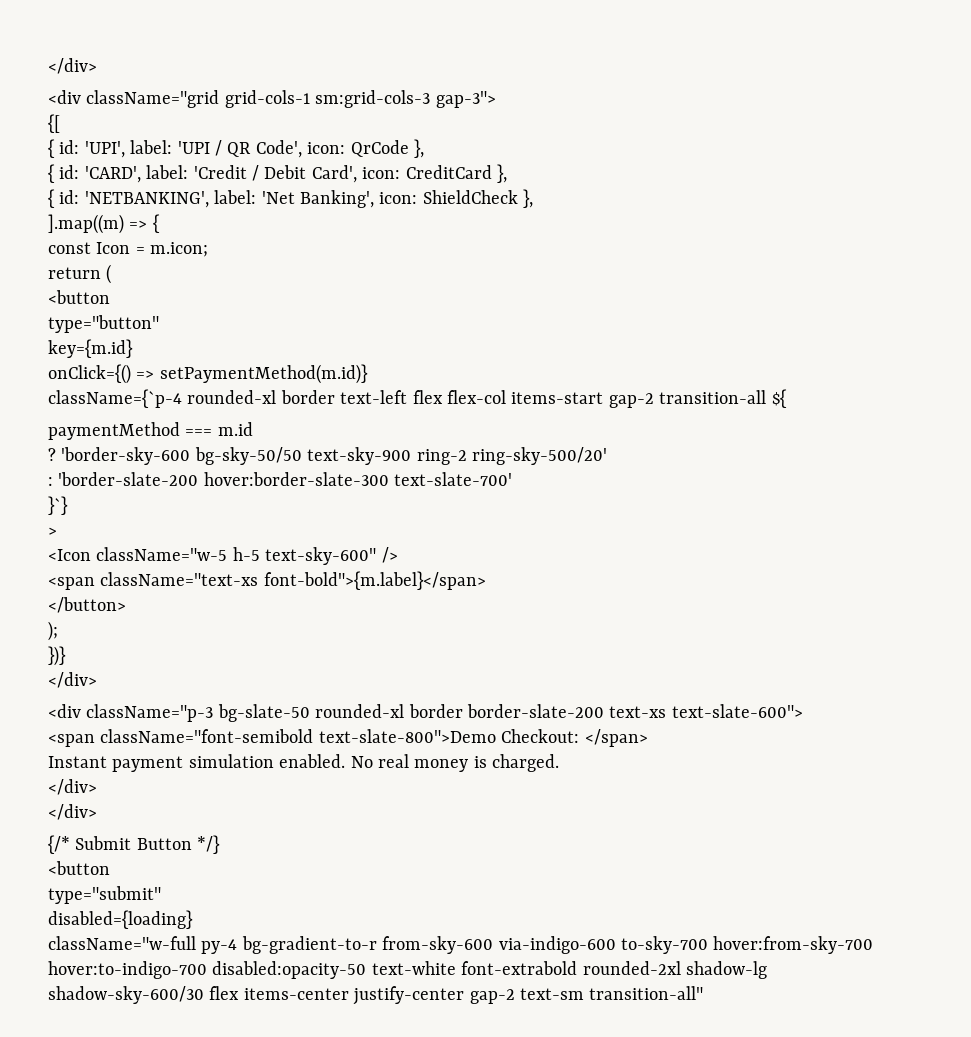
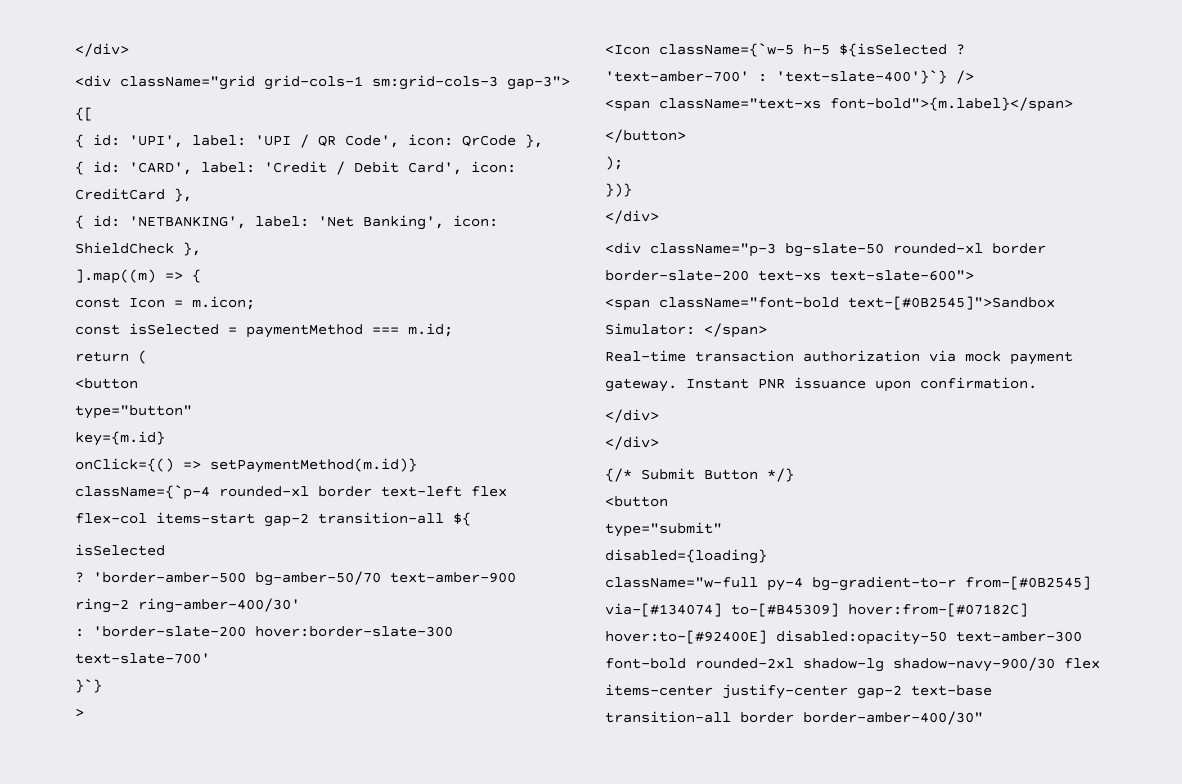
(209, 249) none -> [75,323,453,338] // const isSelected = paymentMethod === m.id;
[48,422,253,440] [48,447,607,465] paymentMethod === m.id // ? 'border-sky-600 bg-sky-50/50 text-sky-900 ring-2 ring-sky-500/20' -> [75,544,165,556] [75,571,516,586] [75,598,300,613] isSelected // ? 'border-amber-500 bg-amber-50/70 text-amber-900 ring-2 ring-amber-400/30'
[96,547,377,565] className="w-5 h-5 text-sky-600" -> [659,43,965,57] [605,70,947,84] className={`w-5 h-5 ${isSelected ? 'text-amber-700' : 'text-slate-400'}`}
[100,729,648,747] [48,754,560,772] className="font-semibold text-slate-800">Demo Checkout: </span> // Instant payment simulation enabled. No real money is charged. -> [659,296,1055,310] [605,323,767,338] [605,350,1073,365] [605,377,1037,392] className="font-bold text-[#0B2545]">Sandbox Simulator: </span> // Real-time transaction authorization via mock payment gateway. Instant PNR issuance upon confirmation.
[382,936,874,954] [48,961,578,979] from-sky-600 via-indigo-600 to-sky-700 hover:from-sky-700 hover:to-indigo-700 disabled:opacity-50 text-white font-extrabold -> [965,576,1091,590] [605,603,1028,617] [605,630,1082,645] [605,658,686,669] from-[#0B2545] via-[#134074] to-[#B45309] hover:from-[#07182C] hover:to-[#92400E] disabled:opacity-50 text-amber-300 font-bold
[48,986,204,1004] shadow-sky-600/30 -> [893,657,1055,672] shadow-navy-900/30
[520,986,704,1000] text-sm transition-all" -> [911,685,992,696] [605,711,983,725] text-base transition-all border border-amber-400/30"

